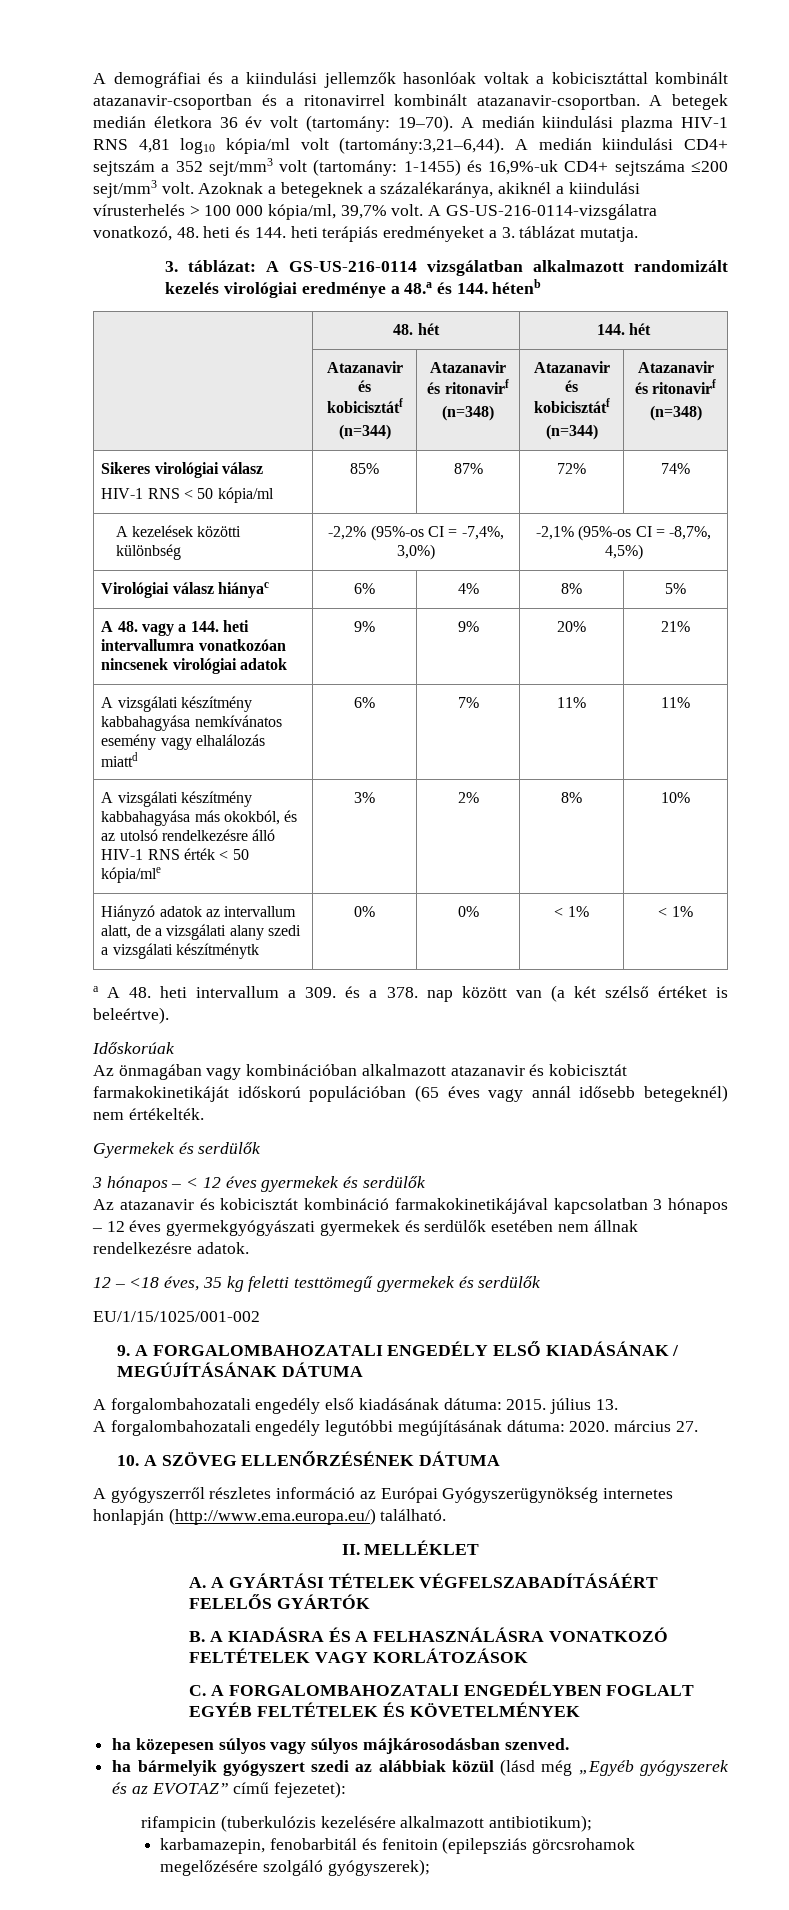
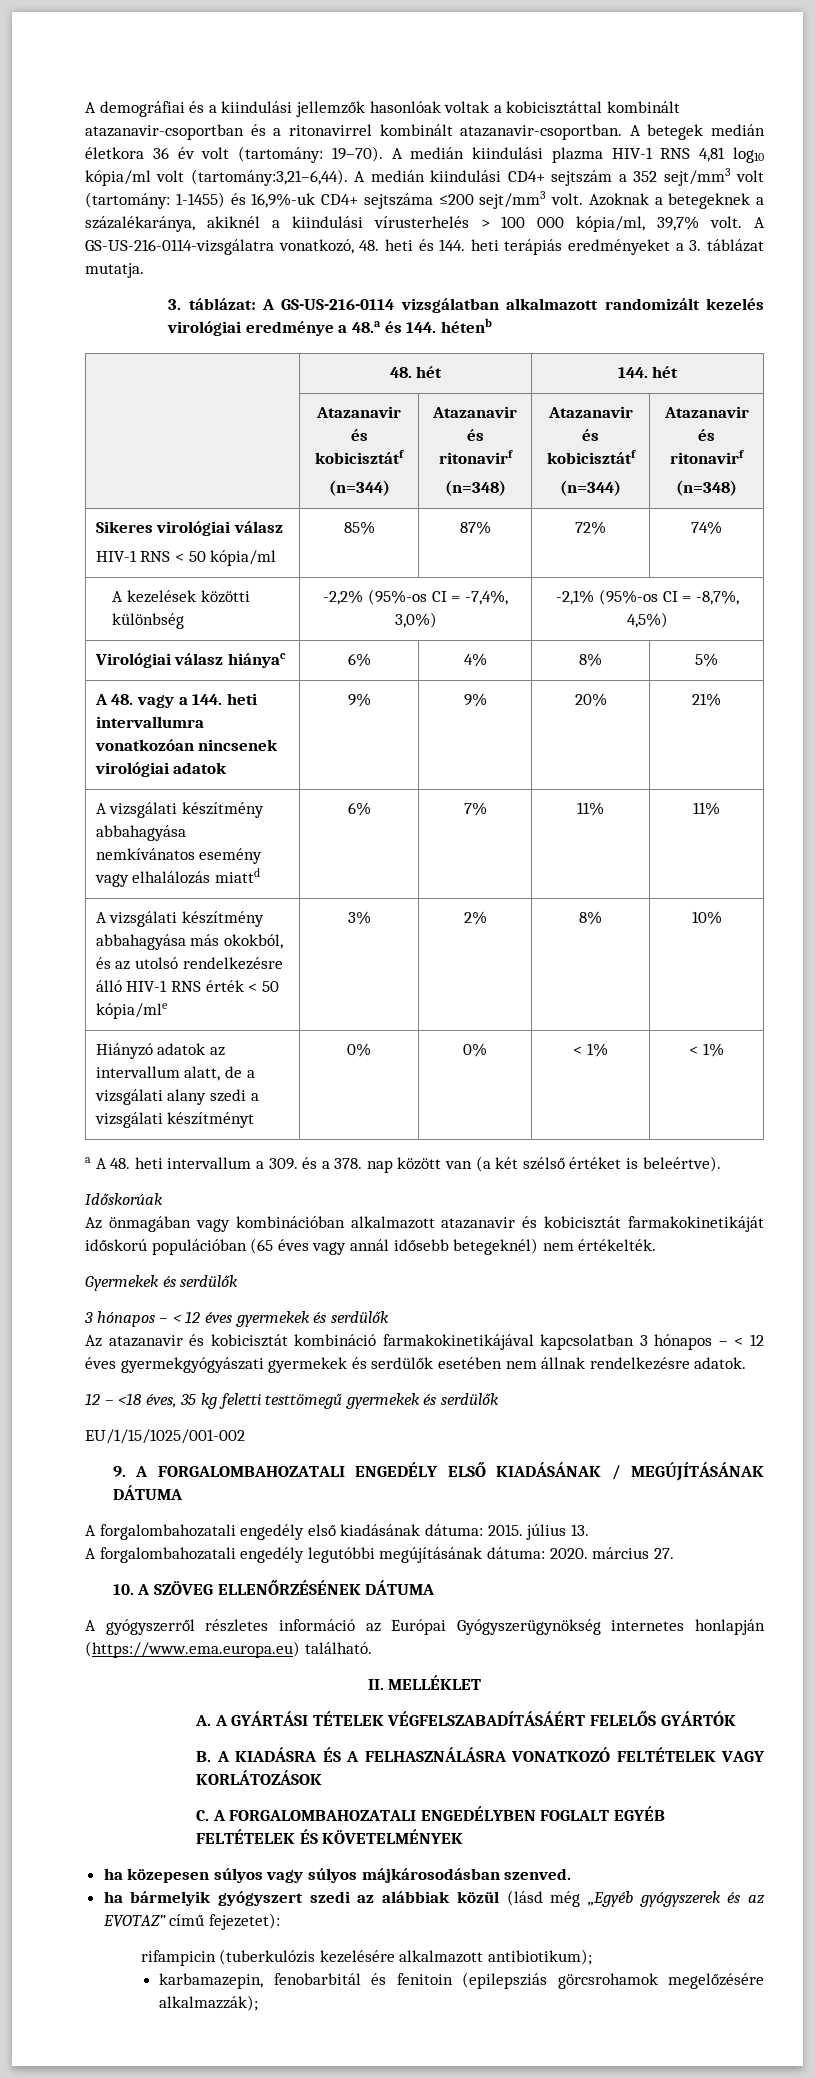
[101,715,191,731] kabbahagyása -> [95,825,186,841] abbahagyása
[101,810,191,826] kabbahagyása -> [95,934,186,950] abbahagyása
[176,943,260,959] készítménytk -> [167,1112,255,1128] készítményt
(102, 1230) none -> [734,1337,744,1346] <
[168,1508,376,1525] (http://www.ema.europa.eu/) -> [85,1641,300,1658] (https://www.ema.europa.eu)
[263,1859,430,1876] szolgáló gyógyszerek); -> [159,1995,259,2011] alkalmazzák);

